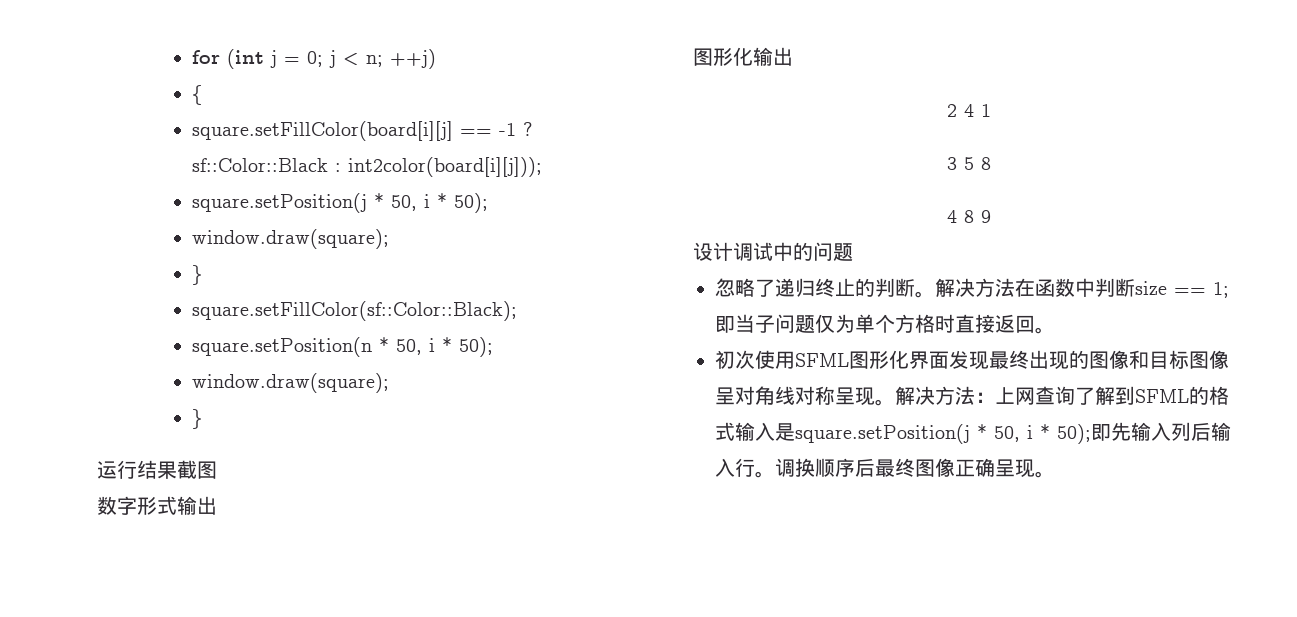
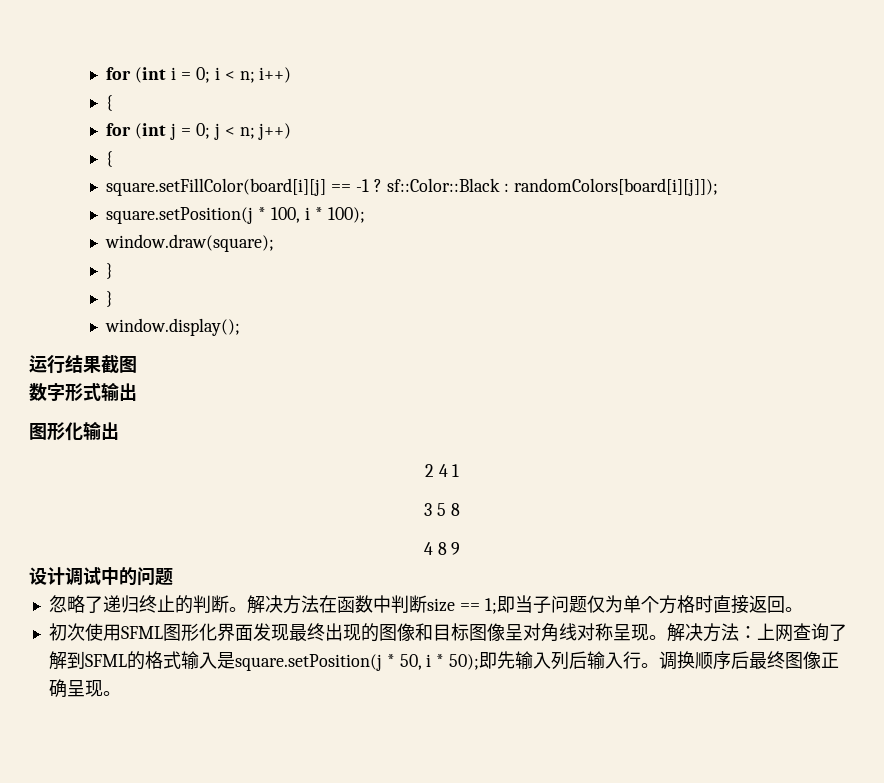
[191,49,264,69] for (int -> [106,67,292,83] [106,95,114,111] [106,123,167,139] for (int i = 0; i < n; i++) // { // for (int
[389,49,436,69] ++j) -> [258,123,292,140] j++)
[347,157,542,177] [191,193,488,213] [191,229,389,249] [191,265,202,285] [191,301,517,321] [191,337,493,357] [191,373,389,393] [191,409,202,429] int2color(board[i][j])); // square.setPosition(j * 50, i * 50); // window.draw(square); // } // square.setFillColor(sf::Color::Black); // square.setPosition(n * 50, i * 50); // window.draw(square); // } -> [513,178,718,196] [106,207,365,224] [105,234,275,252] [106,263,114,279] [106,291,114,307] [105,318,241,336] randomColors[board[i][j]]); // square.setPosition(j * 100, i * 100); // window.draw(square); // } // } // window.display();

